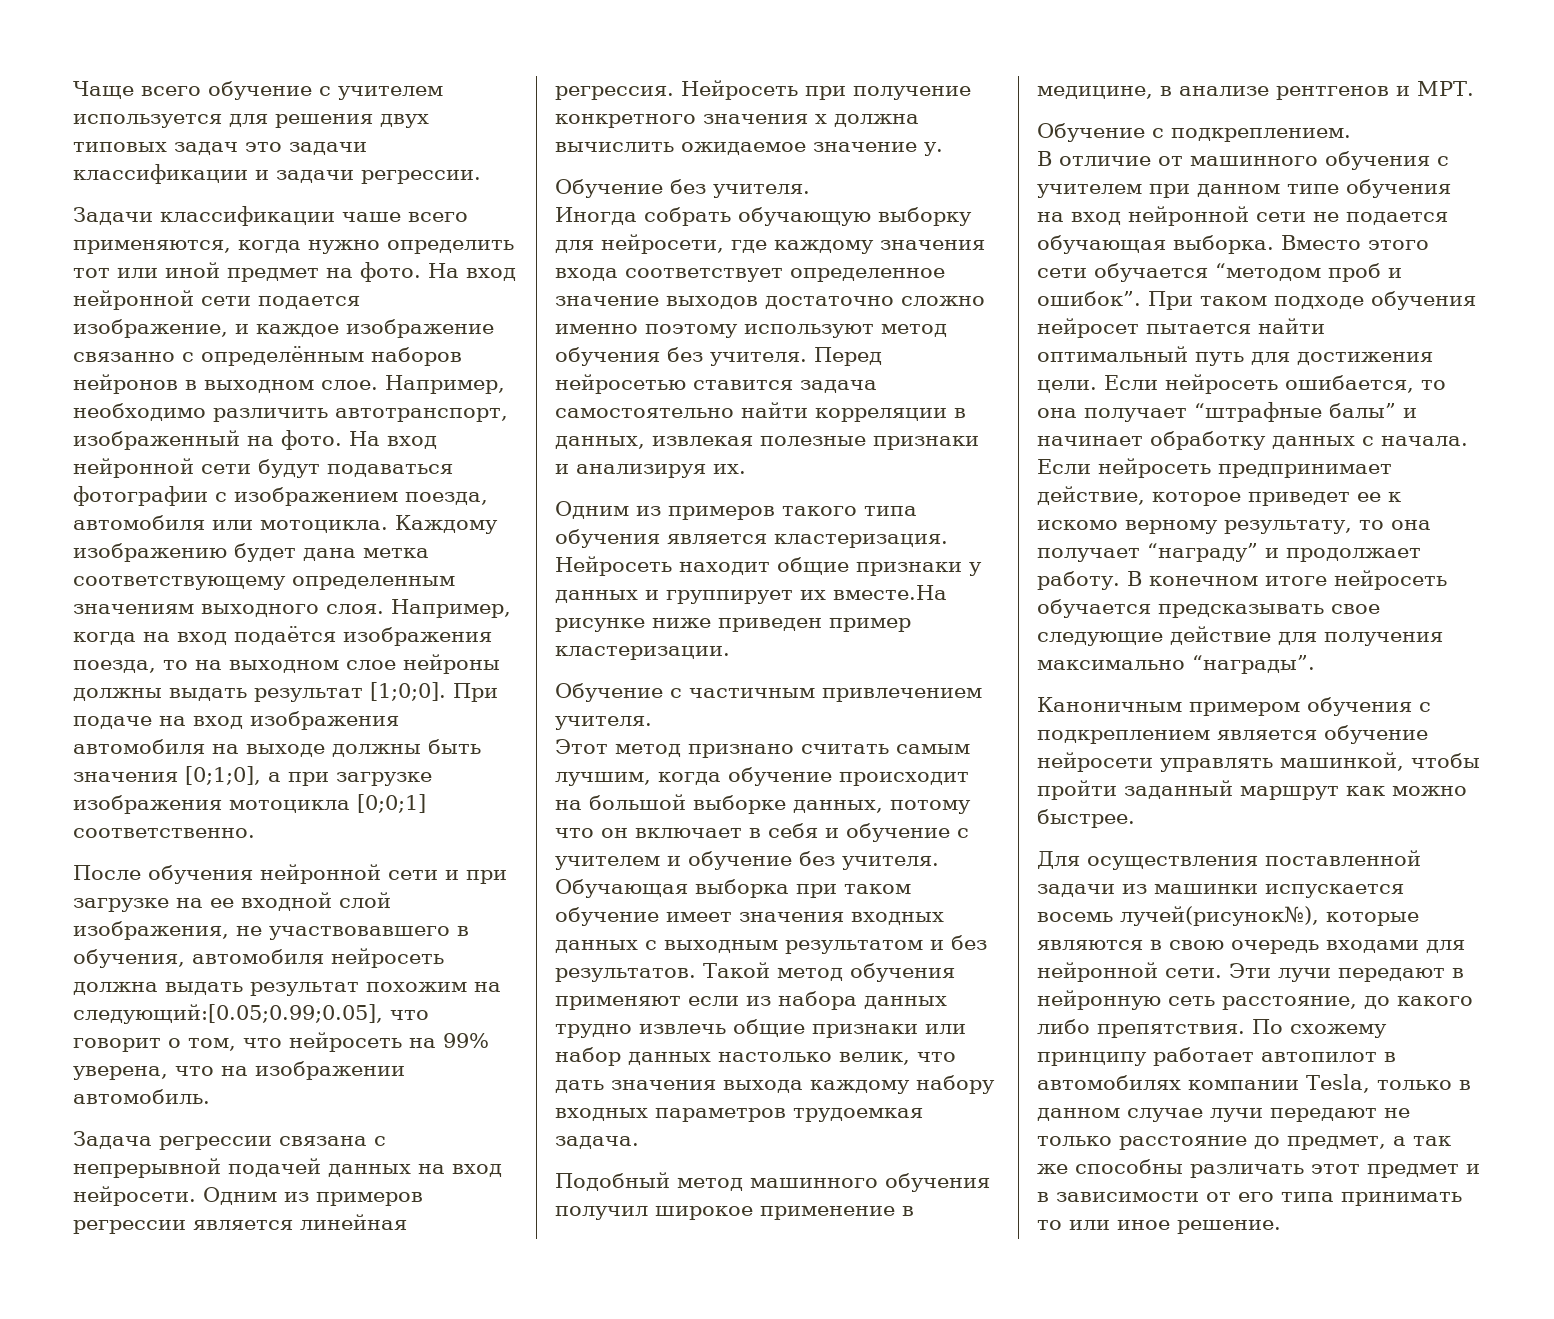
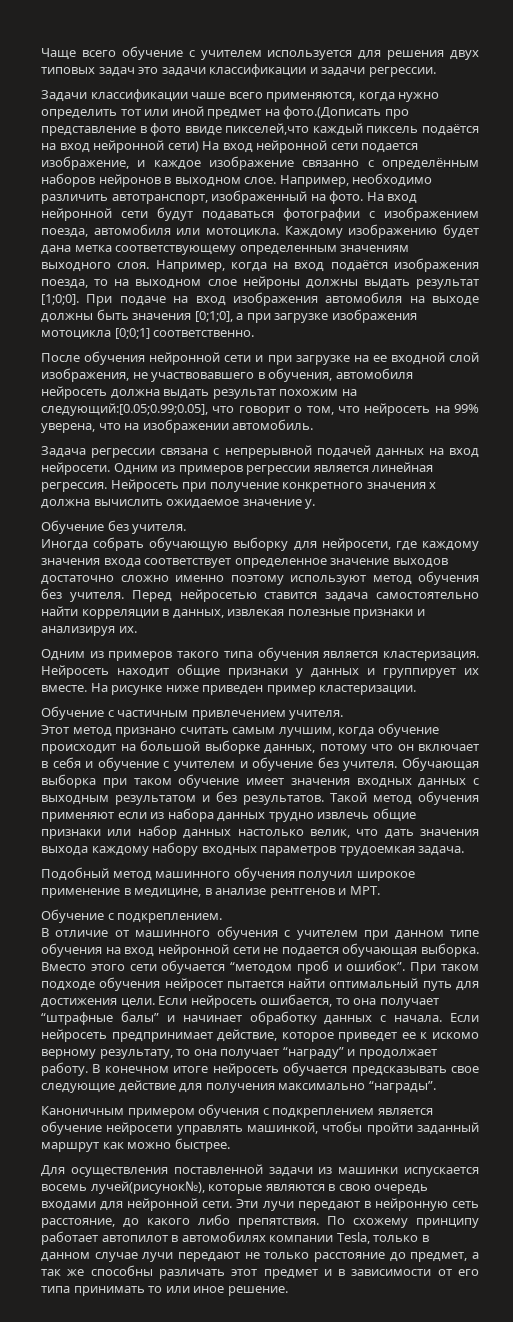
[360,262,421,282] фото. -> [283,106,409,119] [41,123,479,136] [41,140,199,153] фото.(Дописать про представление в фото ввиде пикселей,что каждый пиксель подаётся на вход нейронной сети)
[833,585,947,600] вместе.На -> [41,683,108,692] вместе. На

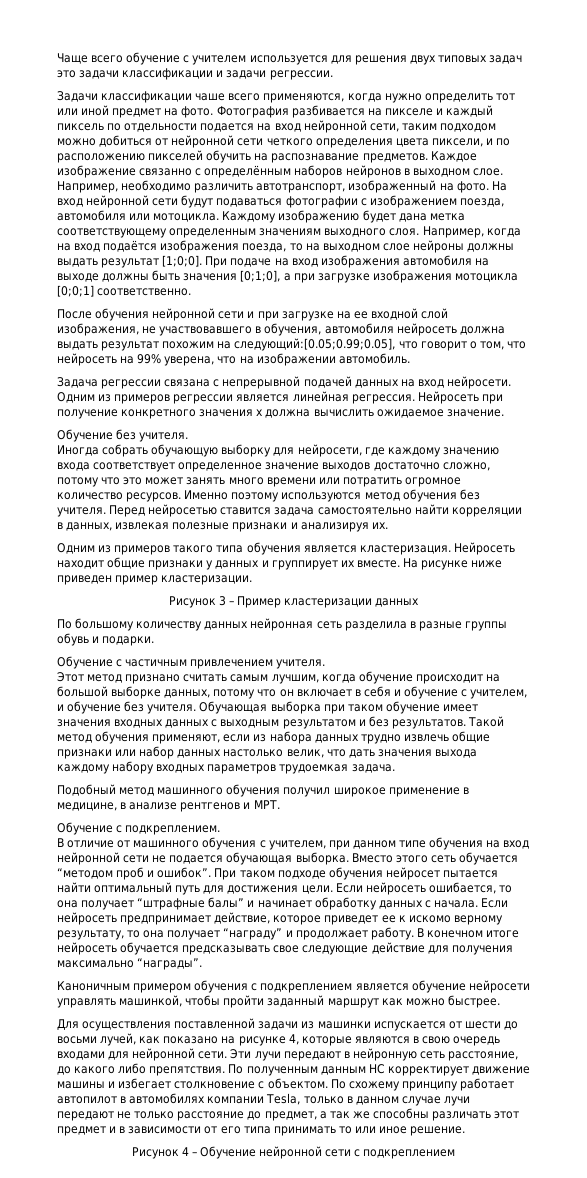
[283,106,409,119] [41,123,479,136] [41,140,419,153] [41,156,201,170] фото.(Дописать про представление в фото ввиде пикселей,что каждый пиксель подаётся на вход нейронной сети) На вход нейронной сети подается изображение, и каждое -> [181,105,494,118] [57,120,496,133] [57,135,511,148] [57,150,477,163] фото. Фотография разбивается на пикселе и каждый пиксель по отдельности подается на вход нейронной сети, таким подходом можно добиться от нейронной сети четкого определения цвета пиксели, и по расположению пикселей обучить на распознавание предметов. Каждое
[242,499,316,509] значение у. -> [446,409,504,417] значение.
[41,558,100,565] значения -> [442,447,499,455] значению
[120,575,366,585] сложно именно поэтому используют -> [442,462,490,471] [57,477,461,487] [57,490,362,502] сложно, потому что это может занять много времени или потратить огромное количество ресурсов. Именно поэтому используются
(417, 690) none -> [168,596,420,608] [57,618,507,631] [57,633,155,646] // Рисунок 3 – Пример кластеризации данных // По большому количеству данных нейронная сеть разделила в разные группы обувь и подарки.
[173,761,235,771] учителем -> [470,689,528,699] учителем,
[41,812,114,822] применяют -> [152,734,221,744] применяют,
[296,930,358,940] учителем -> [268,840,326,850] учителем,
[129,964,157,971] сети -> [430,855,456,863] сеть
[41,1181,205,1194] восемь лучей(рисунок№), -> [448,1021,518,1030] [57,1033,299,1046] от шести до восьми лучей, как показано на рисунке 4,
(345, 1220) none -> [246,1064,530,1076] [57,1078,346,1089] полученным данным НС корректирует движение машины и избегает столкновение с объектом. По
(288, 1291) none -> [131,1146,456,1159] // Рисунок 4 – Обучение нейронной сети с подкреплением

